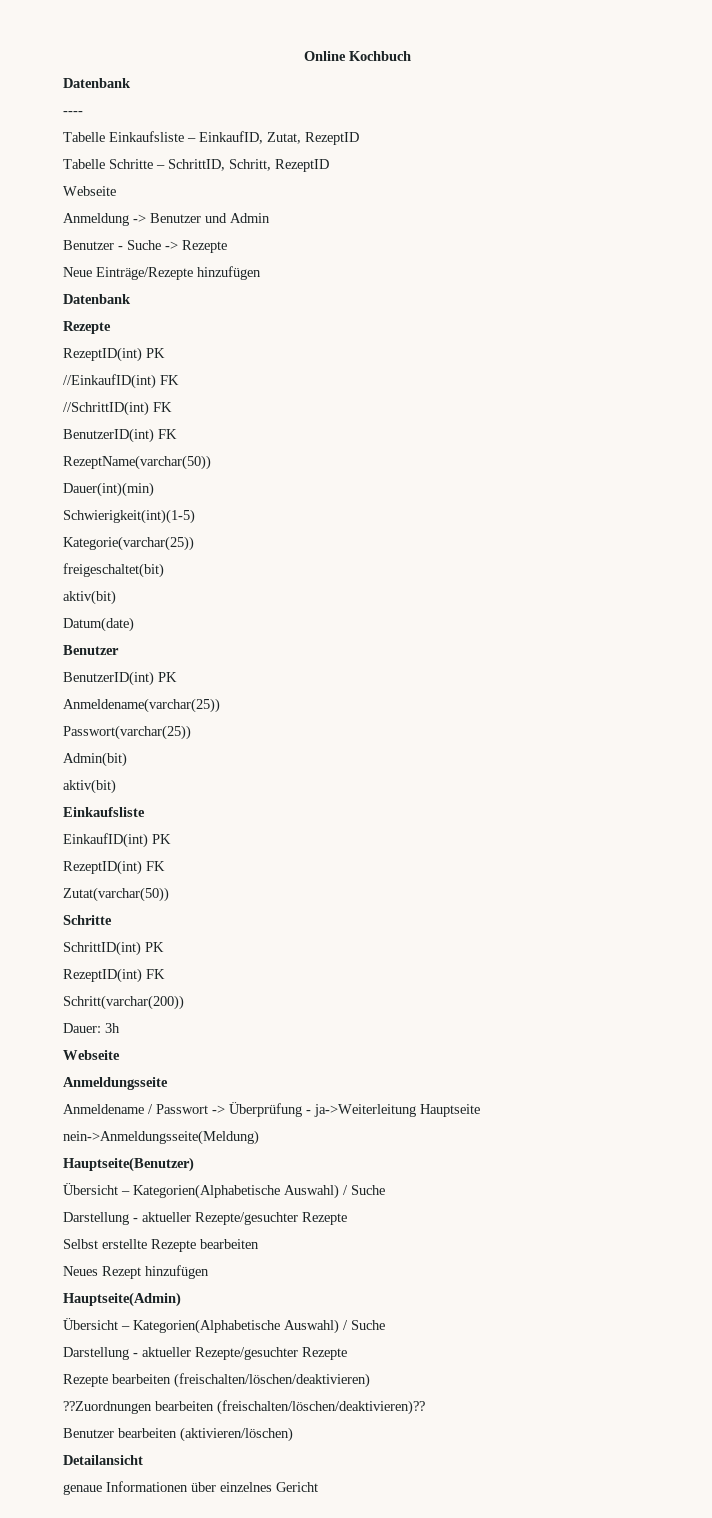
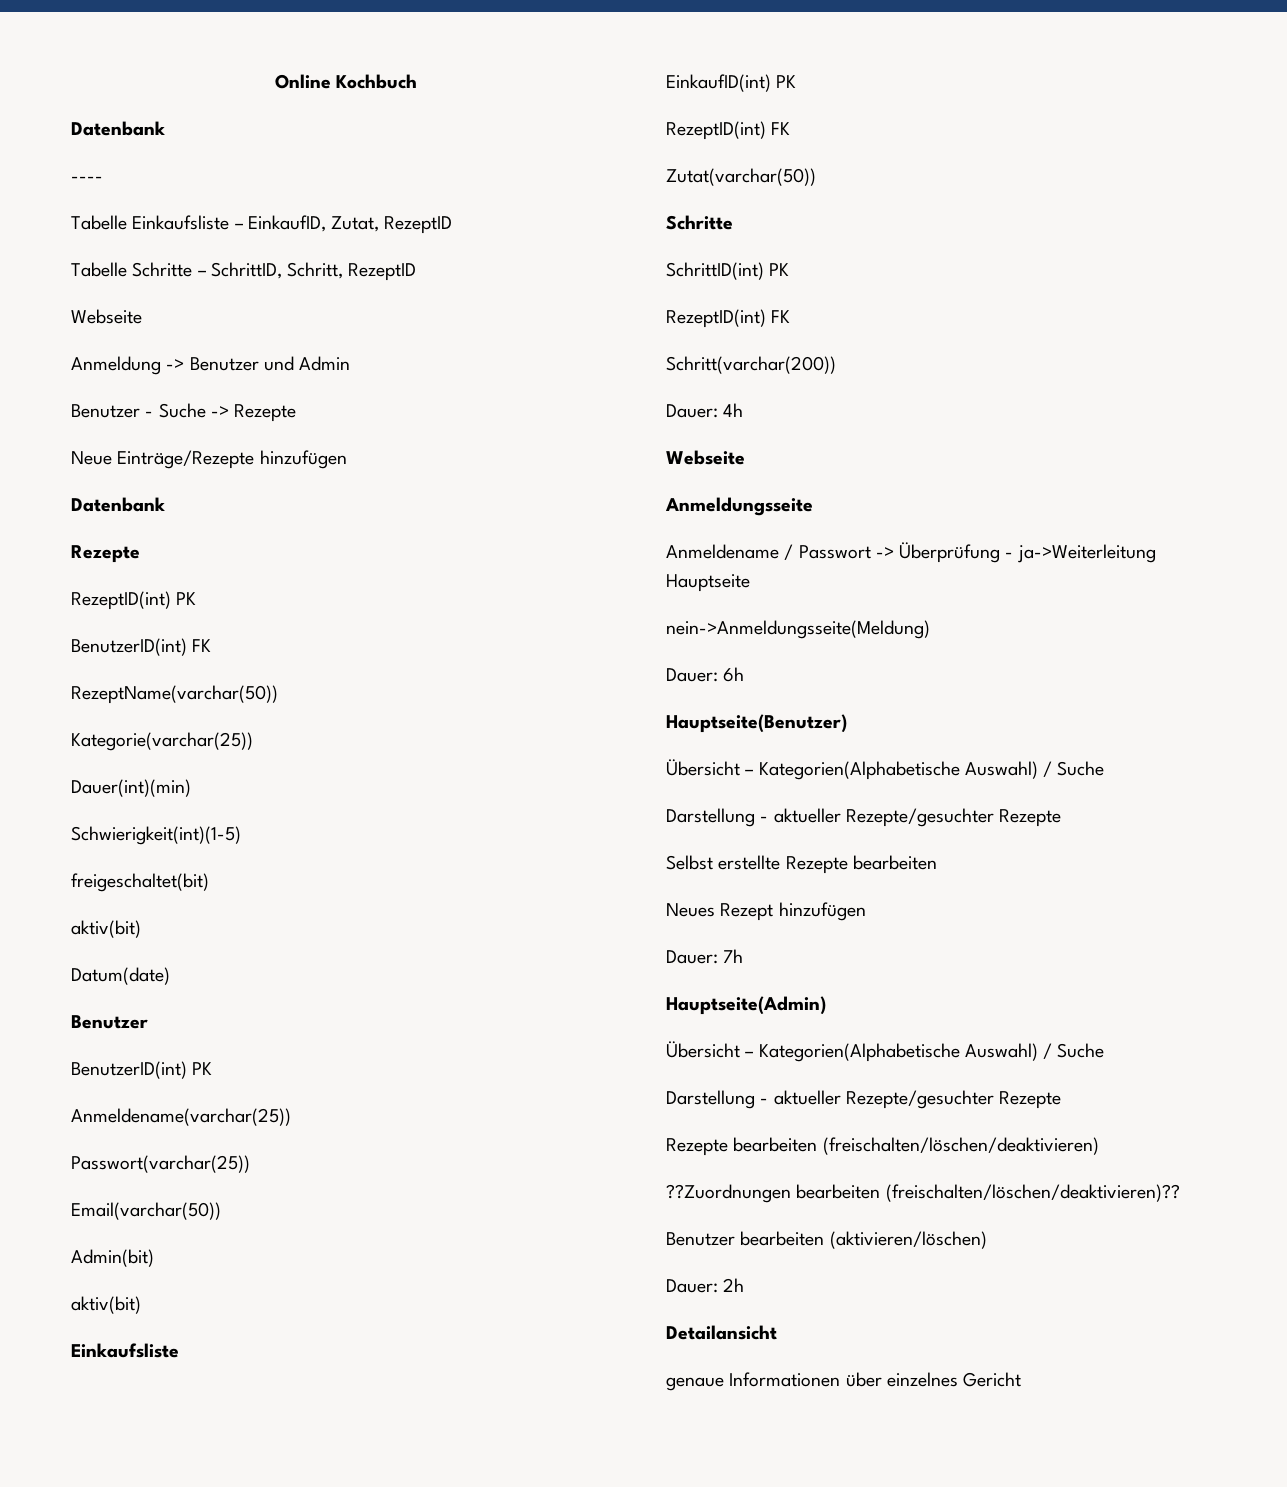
[63,374,179,389] [63,401,172,416] // //EinkaufID(int) FK // //SchrittID(int) FK -> (197, 598) none
(211, 462) none -> [71,732,253,751] // Kategorie(varchar(25))
[63,536,194,551] // Kategorie(varchar(25)) -> (241, 835) none
(191, 732) none -> [71,1202,221,1220] // Email(varchar(50))
[105,1023,120,1033] 3h -> [723,403,744,417] 4h
(259, 1137) none -> [666,667,745,682] // Dauer: 6h
(209, 1272) none -> [666,949,744,964] // Dauer: 7h
(293, 1434) none -> [666,1278,745,1293] // Dauer: 2h

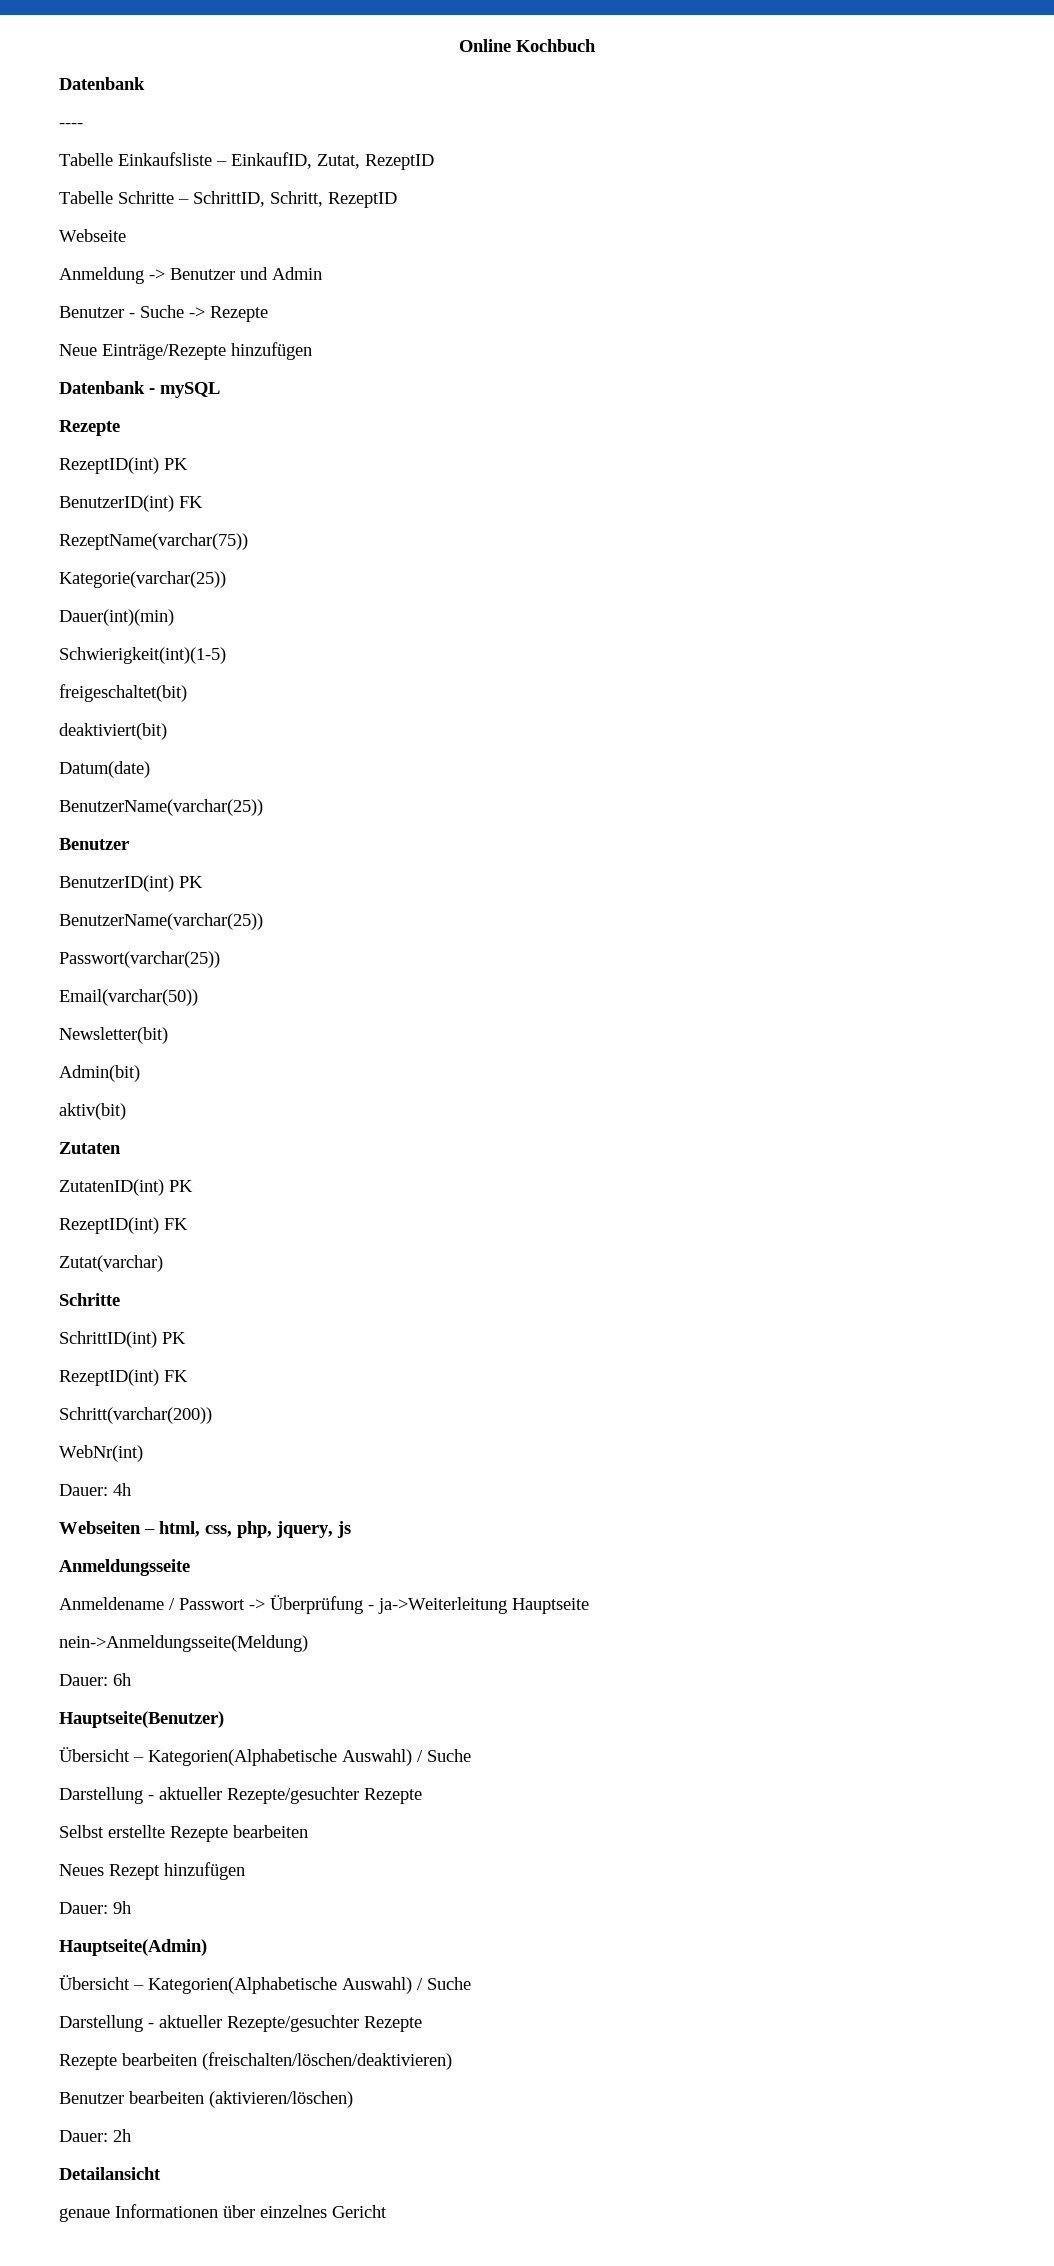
(165, 504) none -> [149,382,220,398] - mySQL
[71,685,278,704] RezeptName(varchar(50)) -> [59,533,248,550] RezeptName(varchar(75))
[71,920,141,938] aktiv(bit) -> [59,723,167,740] deaktiviert(bit)
(170, 976) none -> [59,799,263,816] // BenutzerName(varchar(25))
[71,1108,291,1126] Anmeldename(varchar(25)) -> [59,913,263,930] BenutzerName(varchar(25))
(221, 1211) none -> [59,1027,168,1044] // Newsletter(bit)
[71,1343,179,1358] [666,74,797,92] [666,121,791,140] [666,168,816,186] Einkaufsliste // EinkaufID(int) PK // RezeptID(int) FK // Zutat(varchar(50)) -> [59,1142,121,1154] [59,1179,193,1196] [59,1217,188,1234] [59,1255,163,1272] Zutaten // ZutatenID(int) PK // RezeptID(int) FK // Zutat(varchar)
(836, 365) none -> [59,1445,143,1462] // WebNr(int)
[666,450,745,465] Webseite -> [59,1521,351,1538] Webseiten – html, css, php, jquery, js
[723,949,744,963] 7h -> [113,1901,131,1914] 9h
[666,1184,1180,1203] // ??Zuordnungen bearbeiten (freischalten/löschen/deaktivieren)?? -> (452, 2061) none

